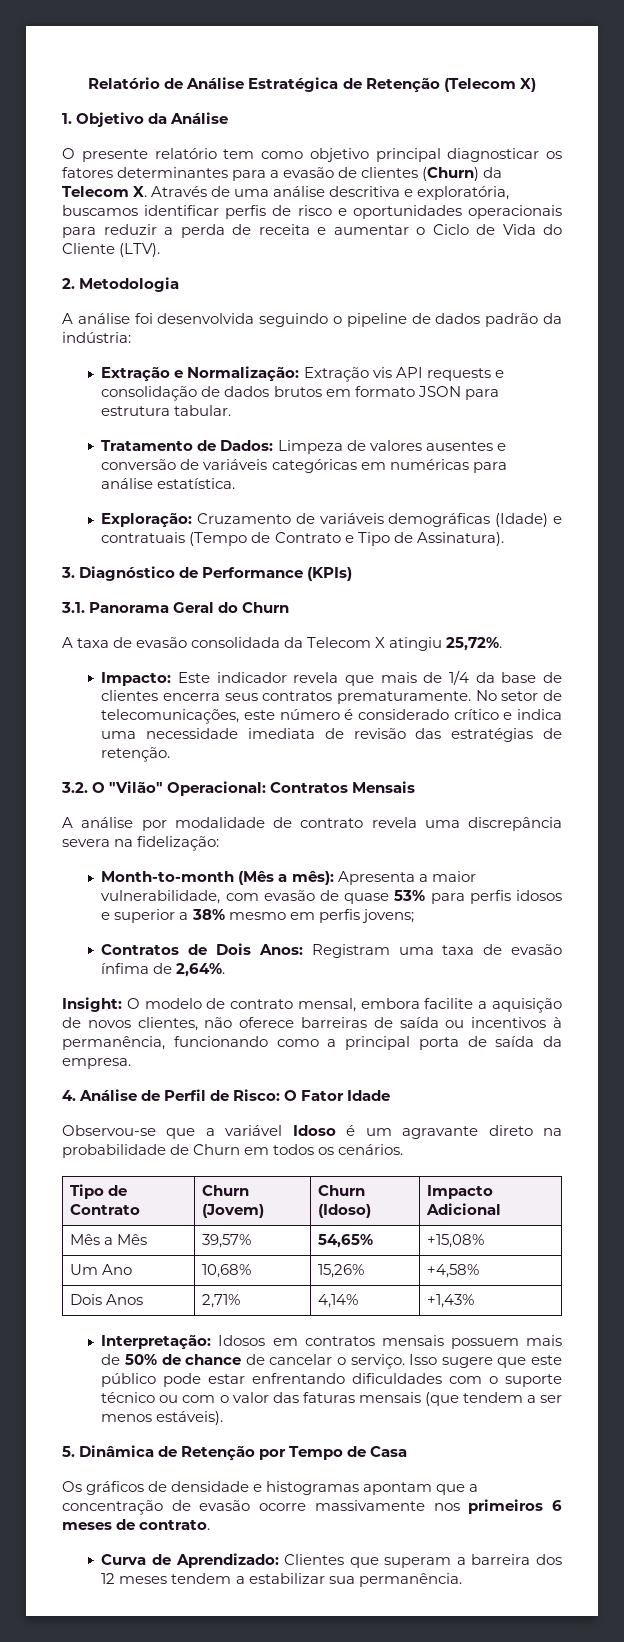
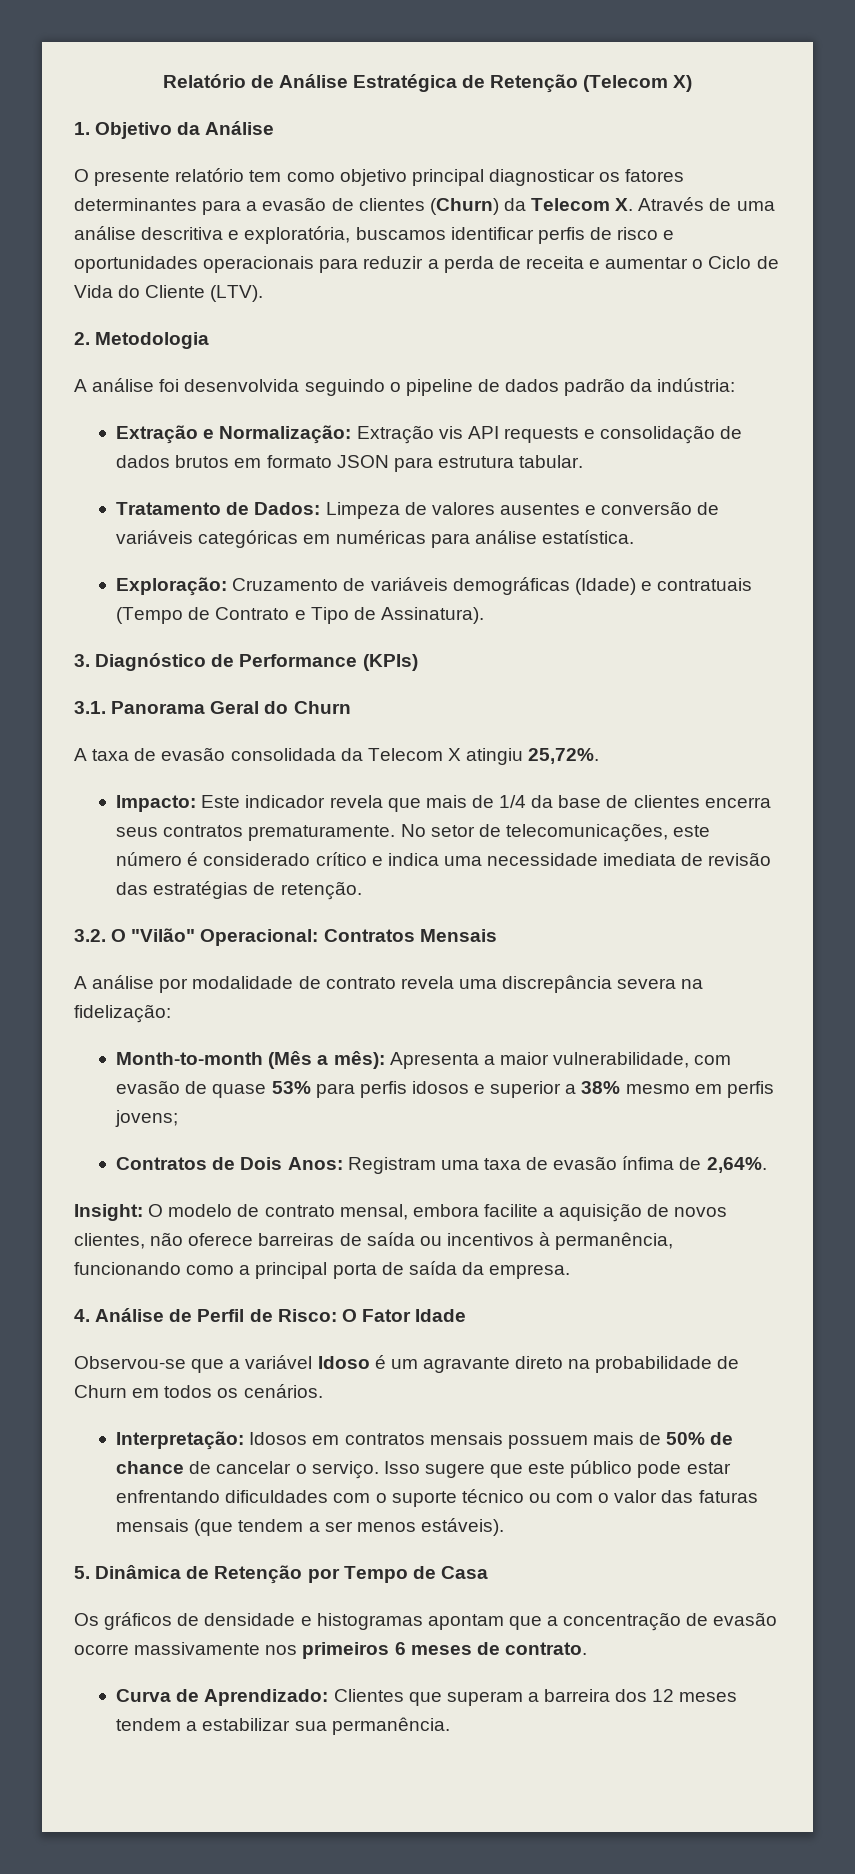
[70,1184,128,1199] [70,1204,141,1215] [202,1185,250,1196] [202,1204,265,1218] [318,1185,366,1196] [318,1204,372,1218] [427,1185,494,1199] [426,1203,502,1215] [70,1234,148,1245] [202,1234,252,1248] [318,1234,374,1248] [427,1234,485,1248] [70,1264,133,1275] [202,1264,252,1278] [318,1264,365,1278] [427,1264,480,1278] [70,1294,144,1305] [202,1294,241,1308] [318,1294,359,1308] [427,1294,475,1308] // Tipo de Contrato | Churn (Jovem) | Churn (Idoso) | Impacto Adicional // Mês a Mês | 39,57% | 54,65% | +15,08% // Um Ano | 10,68% | 15,26% | +4,58% // Dois Anos | 2,71% | 4,14% | +1,43% -> (323, 1391) none

